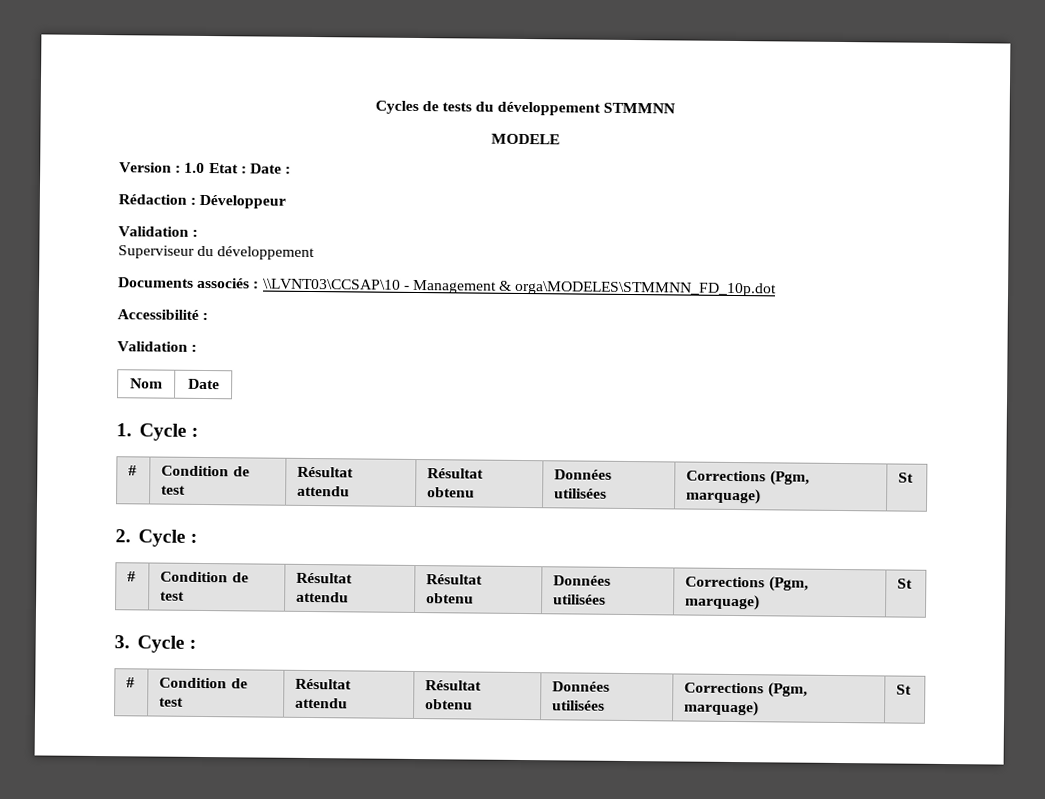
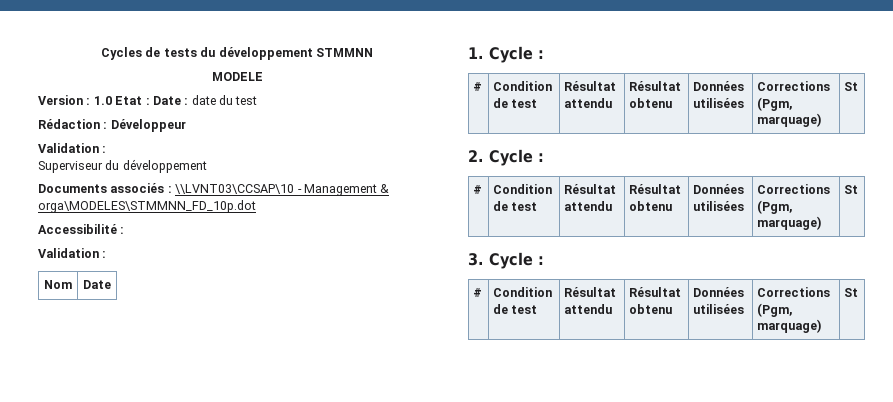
(292, 170) none -> [191,95,258,105] date du test

